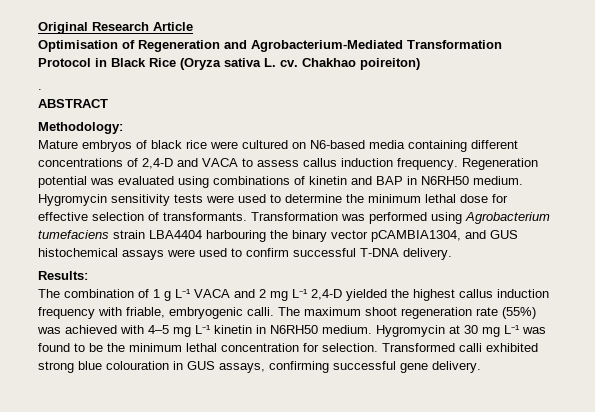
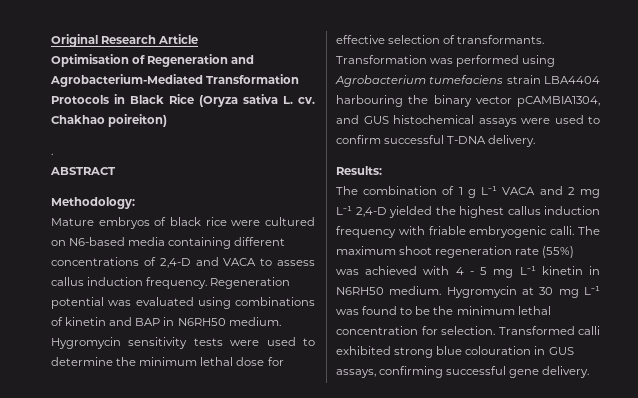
[38,58,91,67] Protocol -> [51,95,109,104] Protocols
[126,307,165,318] friable, -> [428,226,466,235] friable
[148,325,169,334] 4–5 -> [455,267,488,275] 4 - 5

